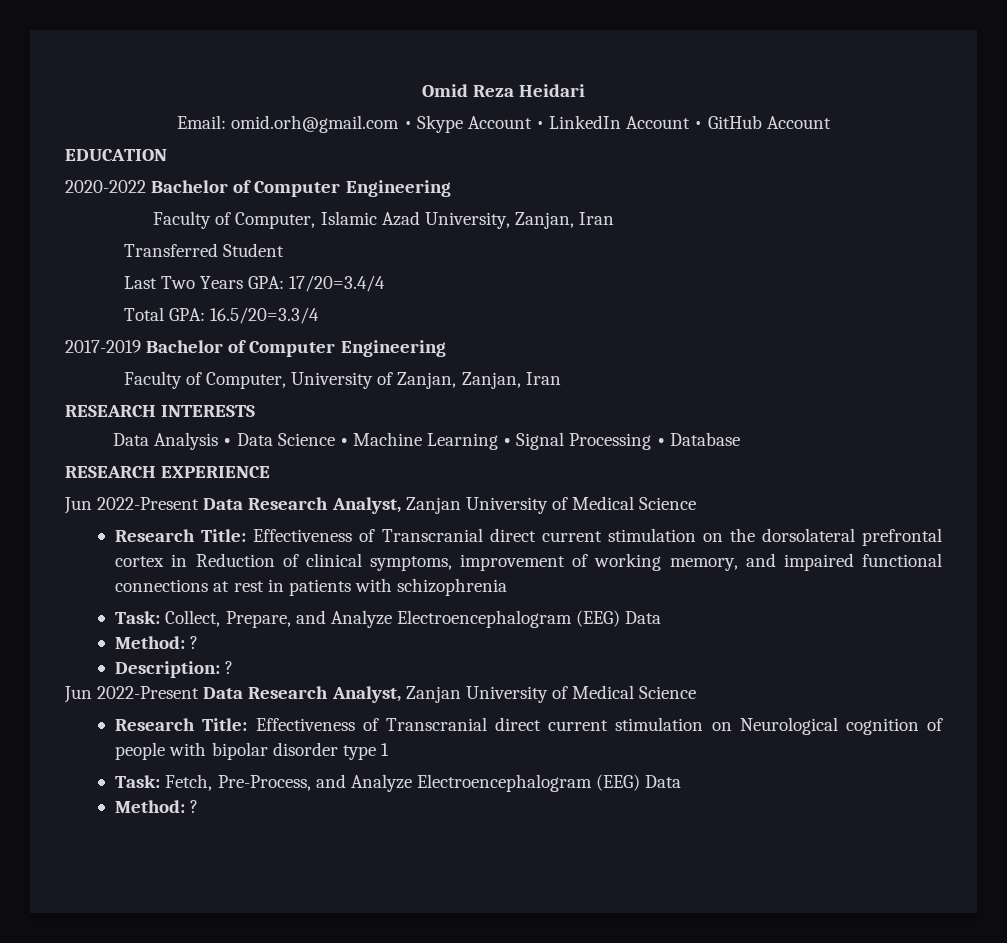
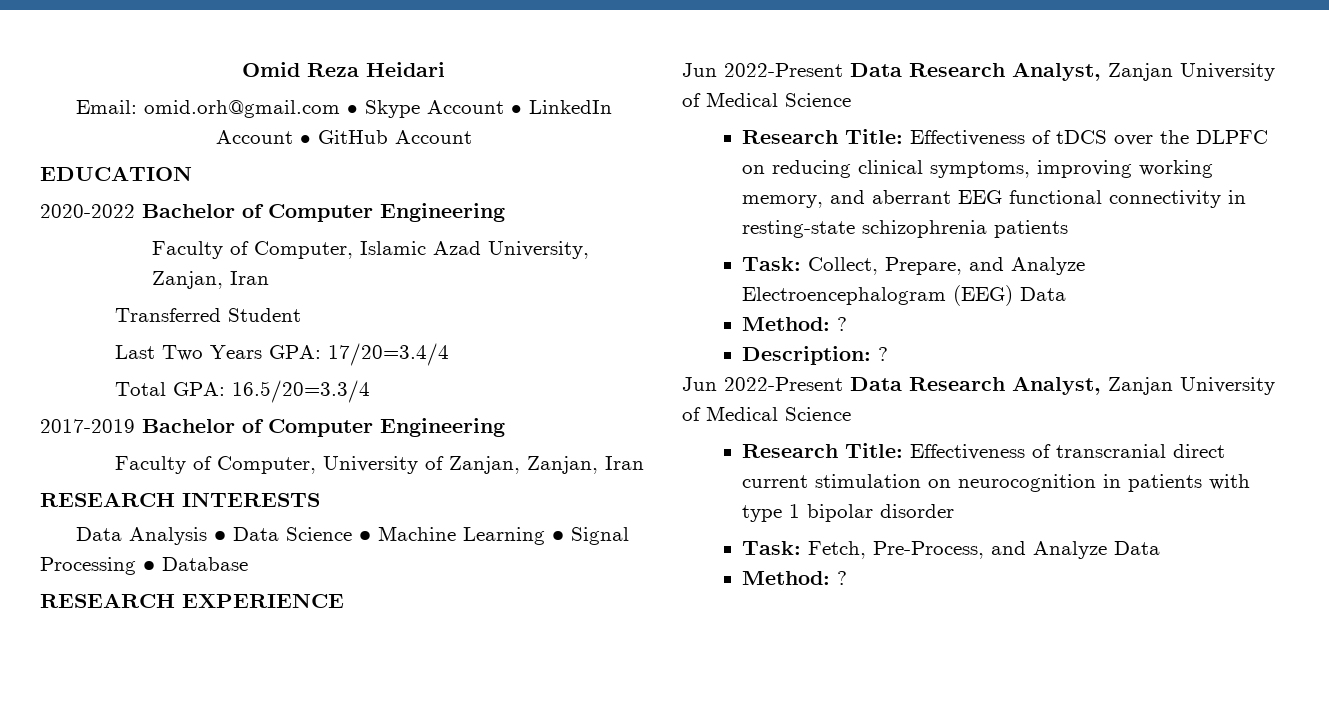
[381,528,943,546] [115,553,942,571] [115,578,508,596] Transcranial direct current stimulation on the dorsolateral prefrontal cortex in Reduction of clinical symptoms, improvement of working memory, and impaired functional connections at rest in patients with schizophrenia -> [1056,130,1269,146] [742,160,1214,178] [742,190,1247,208] [742,220,1069,238] tDCS over the DLPFC on reducing clinical symptoms, improving working memory, and aberrant EEG functional connectivity in resting-state schizophrenia patients
[385,717,943,735] [115,742,207,760] Transcranial direct current stimulation on Neurological cognition of people with -> [1056,444,1226,458] [742,474,1251,492] [742,504,801,522] transcranial direct current stimulation on neurocognition in patients with type 1
[342,743,389,760] type 1 -> (955, 511) none
[416,774,641,792] Electroencephalogram (EEG) -> (1108, 550) none

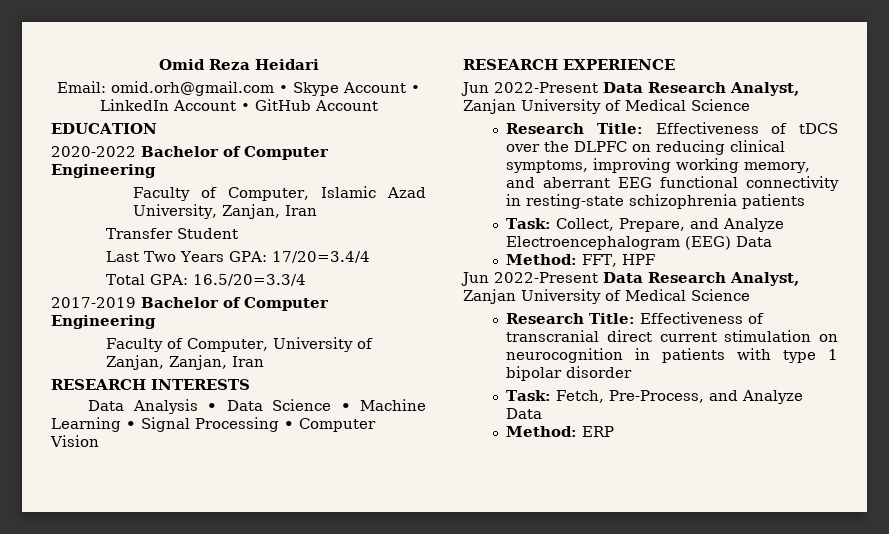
[114,308,221,322] Transferred -> [105,228,173,239] Transfer
[162,557,248,571] Database -> [299,418,376,432] [50,435,99,447] Computer Vision
[837,317,848,331] [742,346,889,365] ? // Description: ? -> [582,254,656,267] FFT, HPF
[837,571,848,585] ? -> [582,426,615,437] ERP

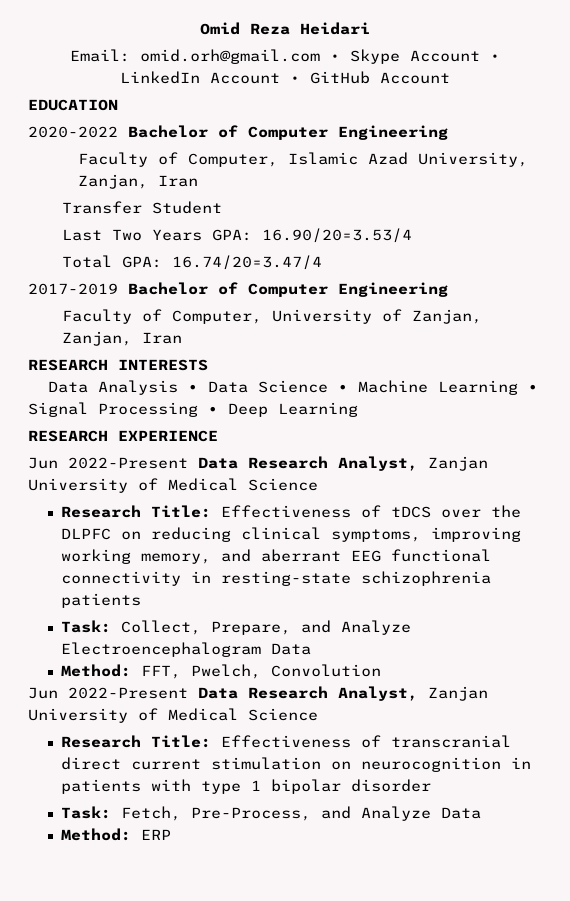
[271,251,370,263] 17/20=3.4/4 -> [261,228,412,243] 16.90/20=3.53/4
[192,274,306,286] 16.5/20=3.3/4 -> [171,255,322,270] 16.74/20=3.47/4
[299,418,376,432] [50,435,99,447] Computer Vision -> [228,402,358,417] Deep Learning
[685,236,732,250] (EEG) -> (261, 649) none
[622,254,656,265] HPF -> [190,664,381,679] Pwelch, Convolution

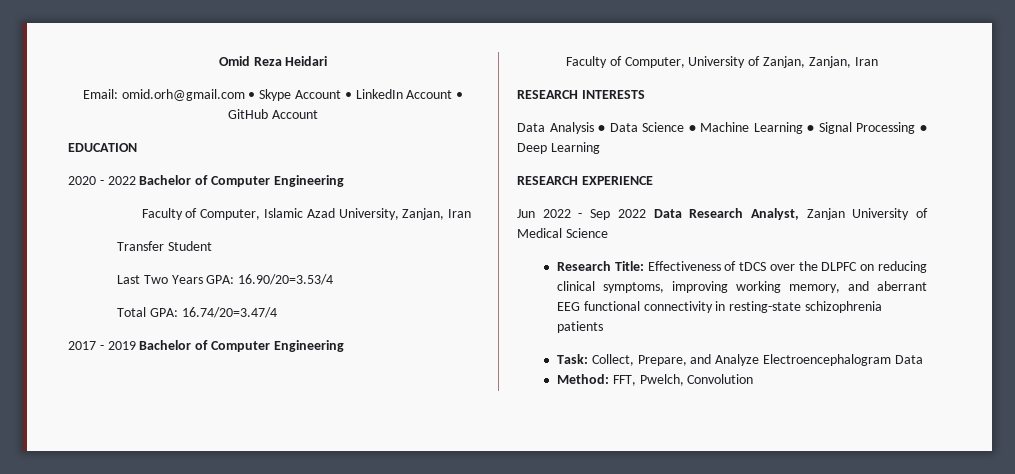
[28,126,118,138] 2020-2022 -> [68,176,136,185] 2020 - 2022
[28,283,118,295] 2017-2019 -> [68,341,136,350] 2017 - 2019
[68,457,188,469] 2022-Present -> [542,209,646,220] 2022 - Sep 2022
[28,686,488,701] [28,708,318,723] [60,735,511,748] [60,757,531,772] [60,779,431,794] [60,806,481,821] [60,828,171,841] // Jun 2022-Present Data Research Analyst, Zanjan University of Medical Science // Research Title: Effectiveness of transcranial direct current stimulation on neurocognition in patients with type 1 bipolar disorder // Task: Fetch, Pre-Process, and Analyze Data // Method: ERP -> (754, 379) none

